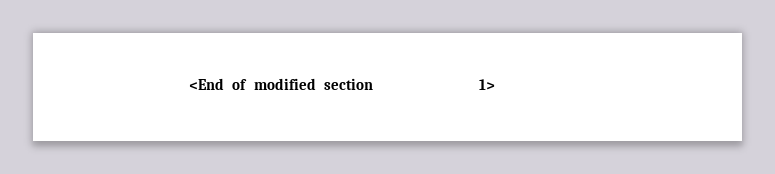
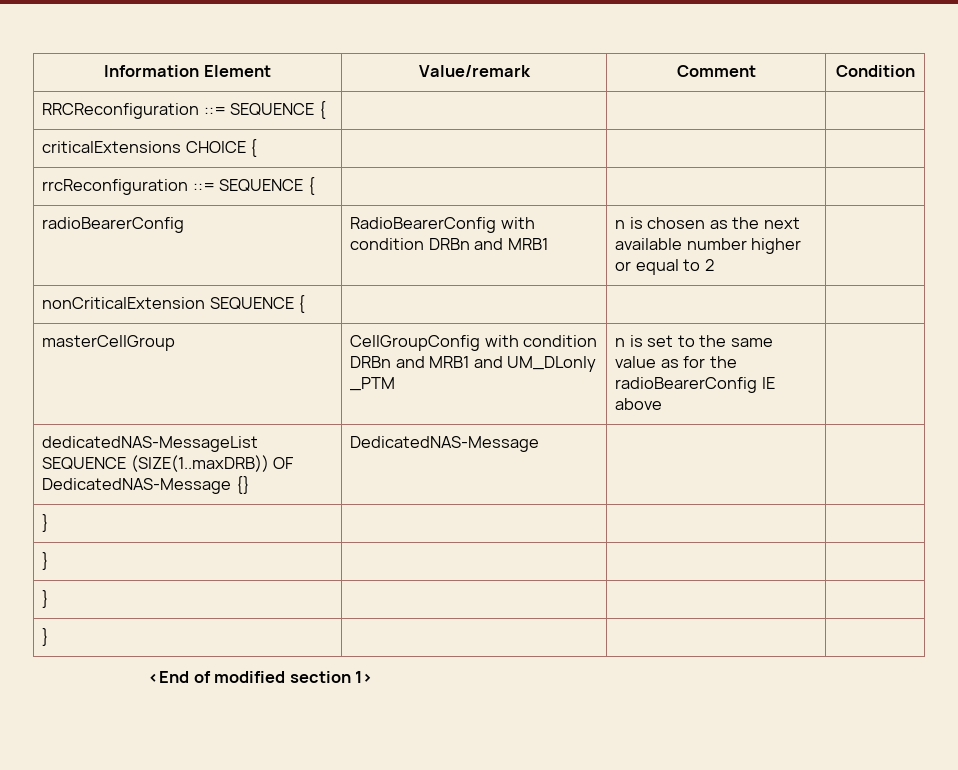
(188, 84) none -> [104,65,271,77] [418,65,531,77] [676,65,756,77] [835,65,915,77] [42,101,326,119] [42,139,258,157] [42,177,315,195] [42,217,185,233] [350,217,535,233] [350,238,548,250] [615,217,800,229] [615,238,802,254] [615,259,714,275] [42,295,306,313] [42,335,176,351] [350,335,598,351] [350,356,597,372] [350,377,396,391] [615,335,773,347] [615,356,737,368] [615,377,775,393] [615,398,663,410] [42,436,259,452] [42,455,294,472] [42,476,250,494] [350,436,540,452] [42,514,50,532] [42,552,50,570] [42,590,50,608] [42,628,50,646] Information Element | Value/remark | Comment | Condition // RRCReconfiguration ::= SEQUENCE { | | | // criticalExtensions CHOICE { | | | // rrcReconfiguration ::= SEQUENCE { | | | // radioBearerConfig | RadioBearerConfig with condition DRBn and MRB1 | n is chosen as the next available number higher or equal to 2 | // nonCriticalExtension SEQUENCE { | | | // masterCellGroup | CellGroupConfig with condition DRBn and MRB1 and UM_DLonly _PTM | n is set to the same value as for the radioBearerConfig IE above | // dedicatedNAS-MessageList SEQUENCE (SIZE(1..maxDRB)) OF DedicatedNAS-Message {} | DedicatedNAS-Message | | // } | | | // } | | | // } | | | // } | | | //

